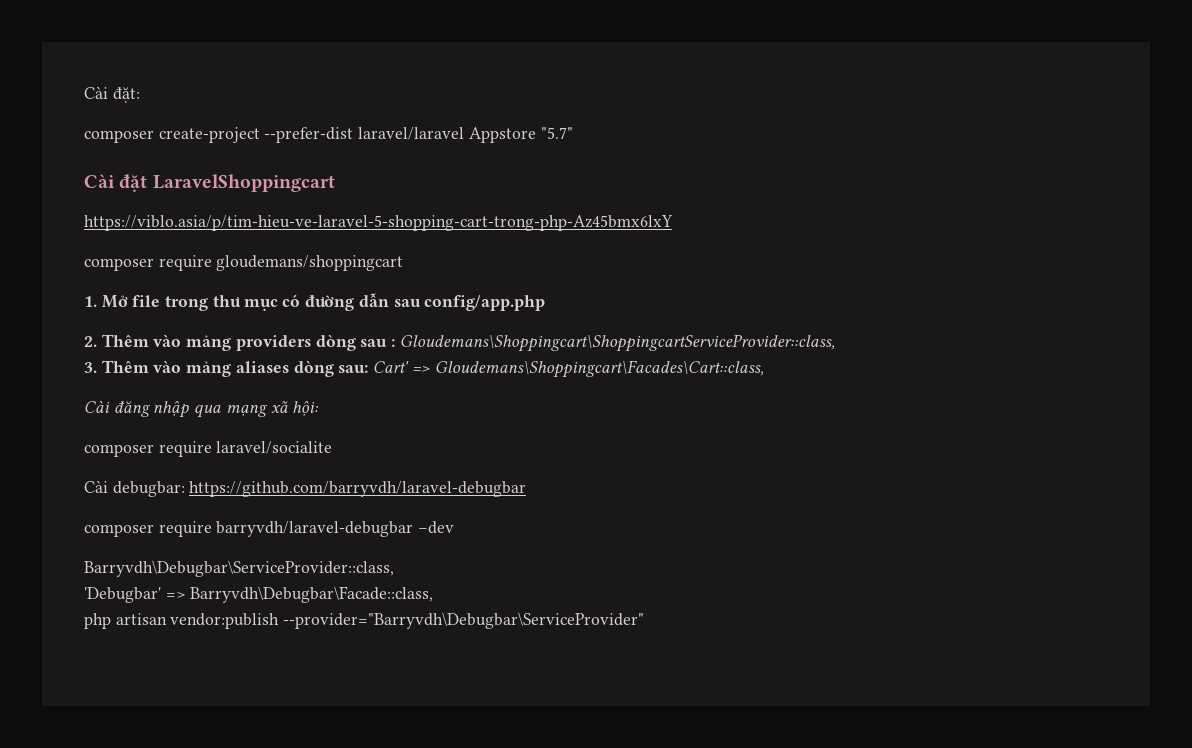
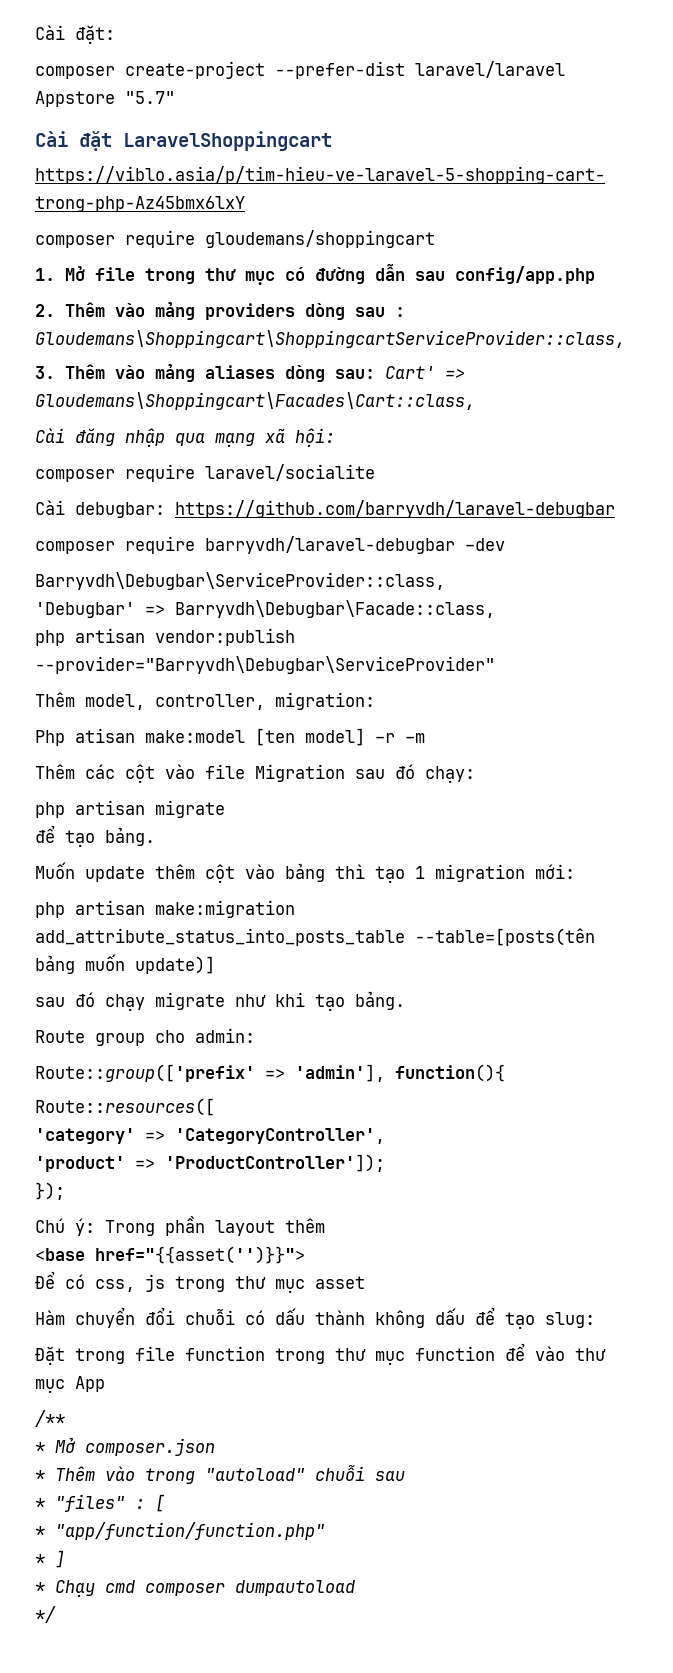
(645, 620) none -> [35,692,375,710] [35,728,425,746] [35,764,475,783] [35,800,225,818] [35,825,155,847] [35,862,575,883] [35,900,295,918] [35,928,595,946] [35,954,215,974] [35,991,405,1011] [35,1028,255,1046] [35,1064,505,1082] [35,1098,215,1116] [35,1128,385,1144] [35,1154,385,1172] [35,1182,65,1200] [35,1216,325,1236] [35,1246,305,1264] [35,1271,365,1293] [35,1307,595,1329] [35,1343,606,1365] [35,1376,105,1393] [35,1410,65,1427] [35,1437,215,1456] [35,1465,405,1484] [35,1494,165,1512] [35,1522,325,1540] [35,1550,65,1568] [35,1580,355,1597] [35,1606,56,1623] // Thêm model, controller, migration: // Php atisan make:model [ten model] –r –m // Thêm các cột vào file Migration sau đó chạy: // php artisan migrate // để tạo bảng. // Muốn update thêm cột vào bảng thì tạo 1 migration mới: // php artisan make:migration add_attribute_status_into_posts_table --table=[posts(tên bảng muốn update)] // sau đó chạy migrate như khi tạo bảng. // Route group cho admin: // Route::group(['prefix' => 'admin'], function(){ // Route::resources([ // 'category' => 'CategoryController', // 'product' => 'ProductController']); // }); // Chú ý: Trong phần layout thêm // <base href="{{asset('')}}"> // Để có css, js trong thư mục asset // Hàm chuyển đổi chuỗi có dấu thành không dấu để tạo slug: // Đặt trong file function trong thư mục function để vào thư mục App // /** // * Mở composer.json // * Thêm vào trong "autoload" chuỗi sau // * "files" : [ // * "app/function/function.php" // * ] // * Chạy cmd composer dumpautoload // */

